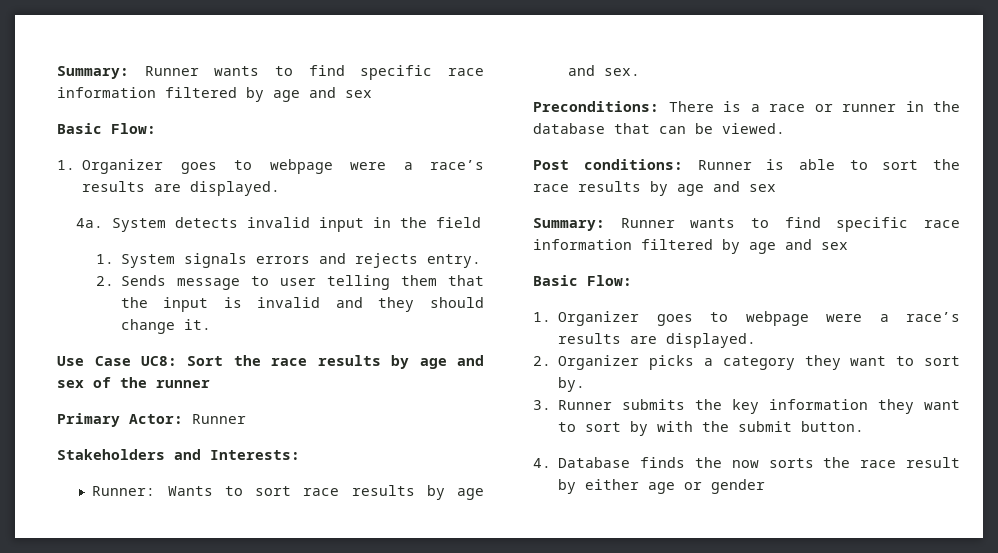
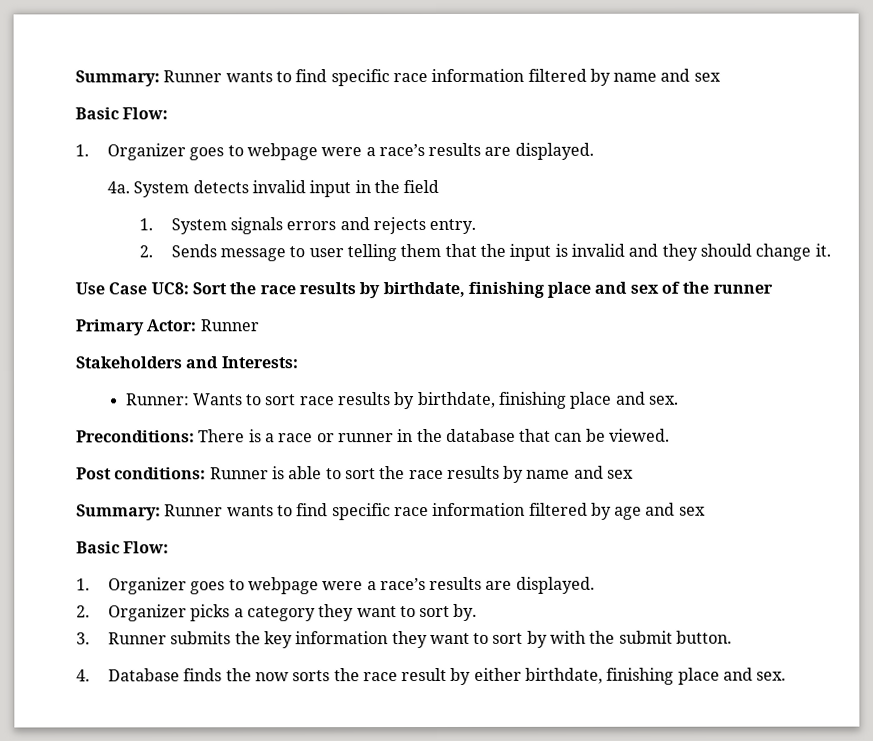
[273,90,301,102] age -> [613,72,658,82] name
[419,358,447,369] age -> [382,281,592,298] birthdate, finishing place
[457,488,484,500] age -> [417,391,613,409] birthdate, finishing place
[677,184,705,196] age -> [526,469,571,479] name
[648,479,766,494] age or gender -> [525,667,787,685] birthdate, finishing place and sex.

